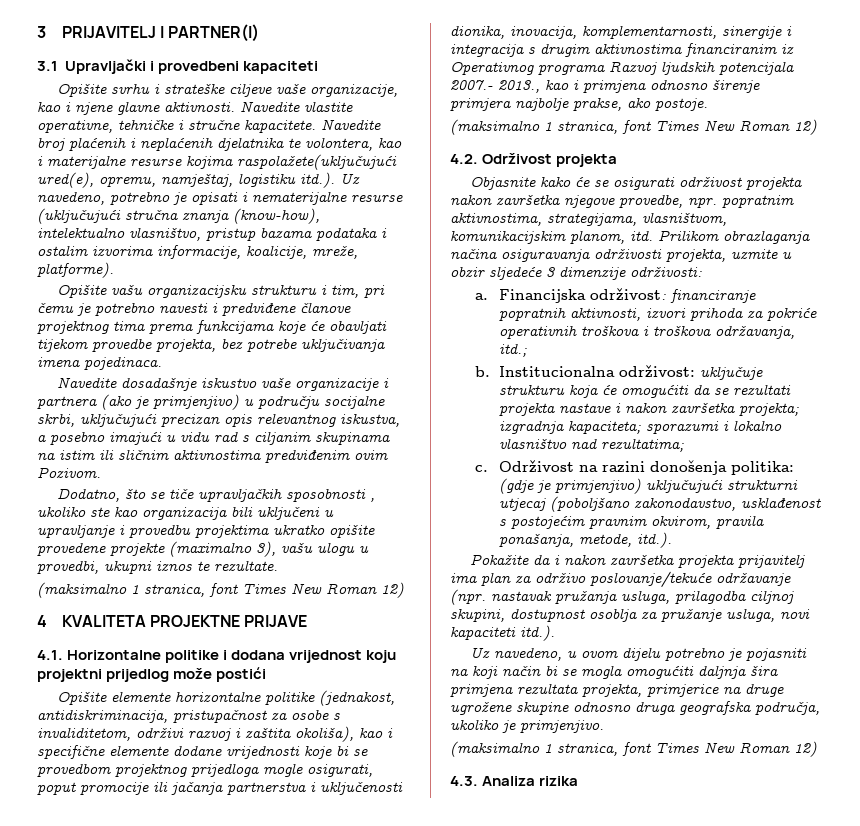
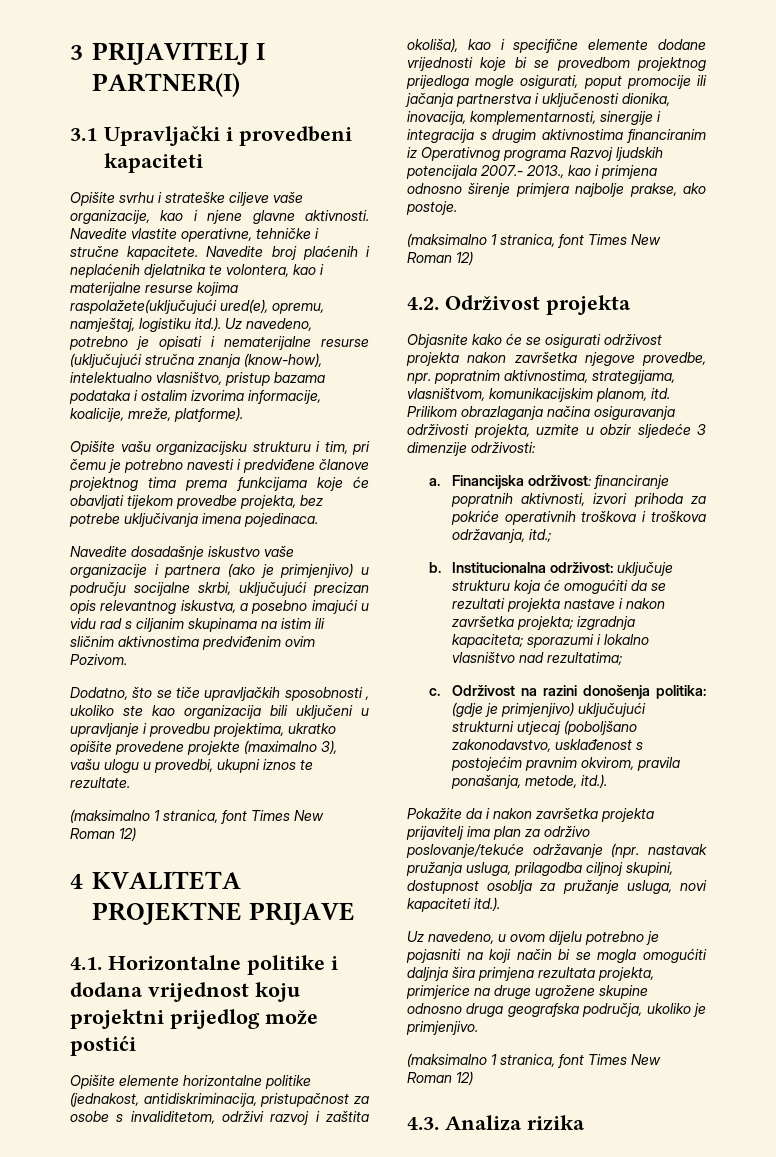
[195,525,269,538] projektima -> [213,723,284,737] projektima,

